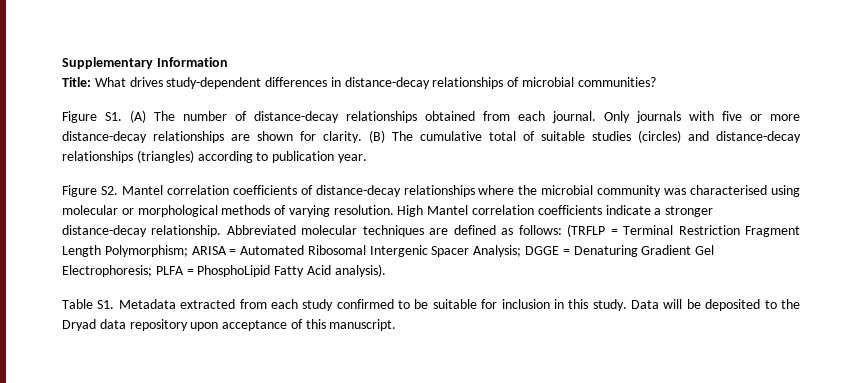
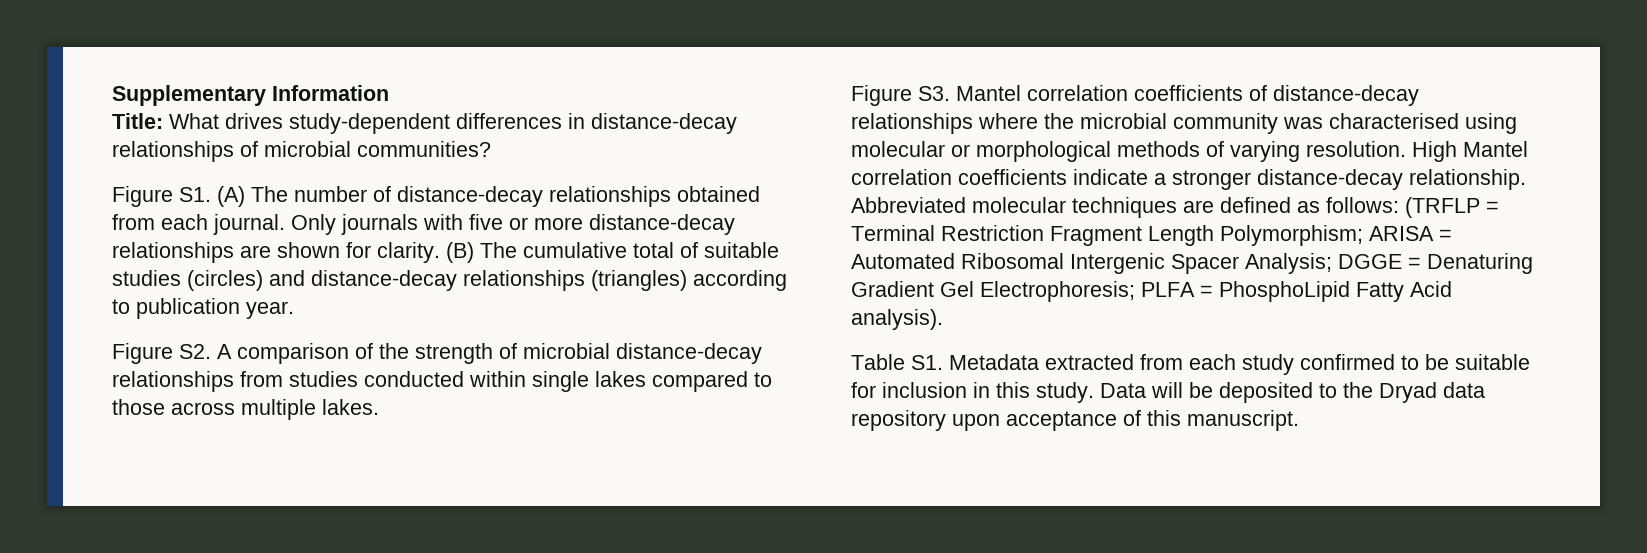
(118, 190) none -> [217,343,762,364] [112,371,772,392] [112,399,379,420] [851,85,950,106] A comparison of the strength of microbial distance-decay relationships from studies conducted within single lakes compared to those across multiple lakes. // Figure S3.

